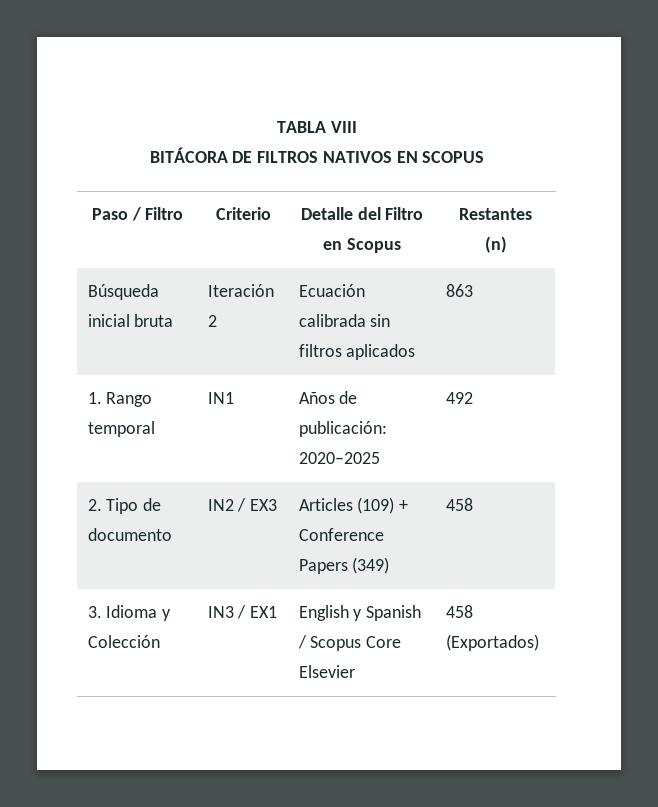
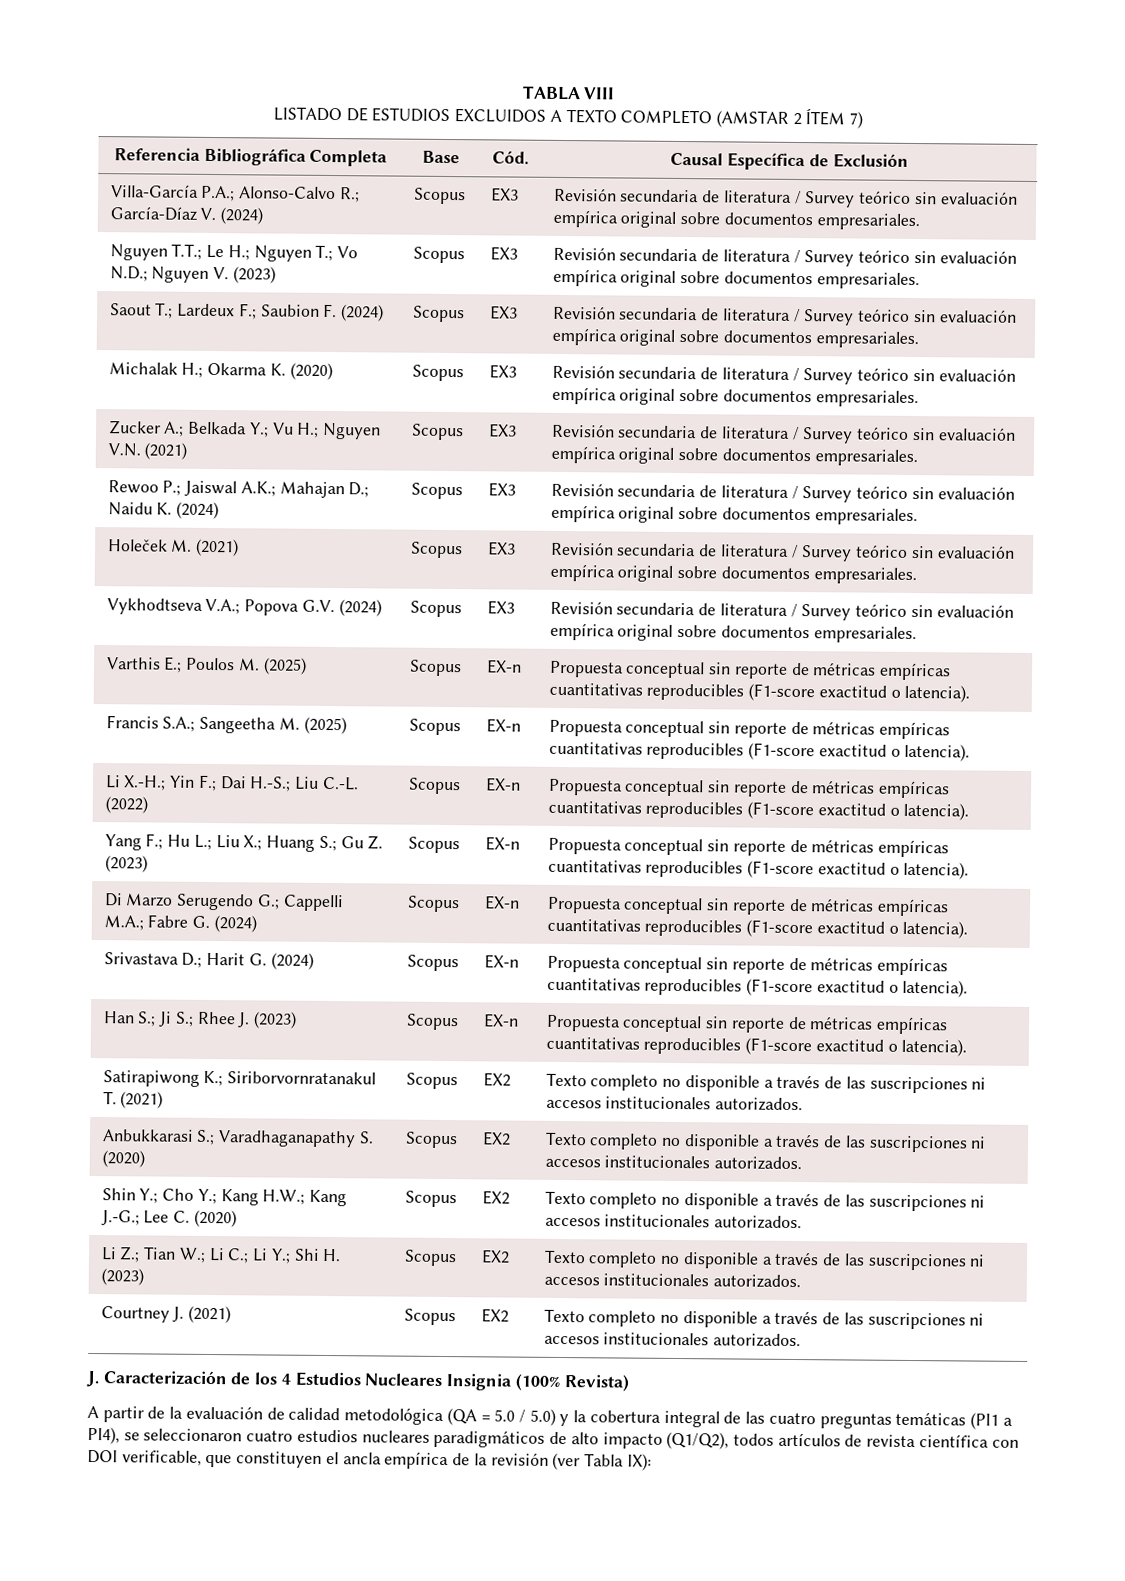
[149,147,485,163] [91,207,184,221] [215,207,271,220] [300,207,424,220] [323,238,401,253] [459,208,532,220] [484,236,507,253] [87,284,159,300] [87,314,174,327] [207,284,274,297] [207,315,217,327] [298,284,365,297] [298,314,391,327] [298,344,416,360] [445,284,473,297] [87,392,153,407] [87,421,155,437] [207,392,234,404] [298,391,358,404] [298,421,387,437] [298,452,380,464] [445,392,473,404] [87,498,162,514] [87,528,172,541] [207,498,278,512] [298,497,409,514] [298,528,384,541] [298,557,390,574] [445,498,473,511] [87,605,172,621] [87,635,160,648] [207,605,278,619] [298,605,422,621] [297,635,402,651] [298,665,355,678] [445,605,473,618] [445,634,539,651] BITÁCORA DE FILTROS NATIVOS EN SCOPUS // Paso / Filtro | Criterio | Detalle del Filtro en Scopus | Restantes (n) // Búsqueda inicial bruta | Iteración 2 | Ecuación calibrada sin filtros aplicados | 863 // 1. Rango temporal | IN1 | Años de publicación: 2020–2025 | 492 // 2. Tipo de documento | IN2 / EX3 | Articles (109) + Conference Papers (349) | 458 // 3. Idioma y Colección | IN3 / EX1 | English y Spanish / Scopus Core Elsevier | 458 (Exportados) -> [272,106,864,129] [113,147,388,167] [421,150,460,164] [492,150,529,165] [670,152,909,171] [110,184,360,203] [109,206,264,225] [413,187,466,205] [490,187,519,202] [553,187,1018,208] [552,209,920,231] [109,243,359,262] [109,266,276,284] [412,246,465,264] [489,246,518,261] [552,246,1017,267] [552,268,920,290] [109,302,385,322] [412,305,465,323] [489,305,518,320] [552,305,1017,326] [551,327,919,349] [108,362,333,381] [411,364,464,382] [488,364,517,379] [551,364,1016,385] [551,386,919,408] [108,420,382,440] [107,442,188,460] [410,423,464,441] [488,423,517,438] [551,423,1016,444] [550,445,918,467] [107,480,370,499] [107,501,220,520] [410,482,463,500] [487,482,516,497] [550,482,1015,503] [550,504,918,526] [107,538,240,557] [409,541,463,559] [487,541,516,556] [550,541,1015,562] [549,563,917,585] [106,598,382,617] [409,600,462,618] [486,600,515,615] [549,600,1014,621] [549,622,917,644] [106,656,307,675] [408,659,462,677] [485,659,522,674] [548,660,952,681] [548,682,971,703] [105,715,347,735] [408,718,461,736] [485,718,521,733] [548,719,951,740] [548,741,971,762] [105,774,359,792] [104,796,148,814] [407,777,461,795] [484,777,521,792] [547,778,951,799] [547,800,970,821] [104,833,384,852] [104,855,148,873] [407,836,460,854] [484,836,520,851] [547,837,950,858] [547,859,970,880] [103,893,344,912] [103,914,257,933] [406,895,460,913] [483,895,520,910] [546,896,950,917] [546,918,969,939] [103,952,314,970] [406,954,459,972] [483,954,519,969] [546,955,949,976] [546,977,969,998] [102,1011,298,1029] [405,1013,459,1031] [482,1013,519,1028] [545,1014,949,1035] [545,1036,968,1057] [102,1070,377,1087] [102,1091,164,1109] [405,1072,458,1090] [482,1072,511,1087] [545,1072,987,1094] [545,1096,804,1112] [101,1129,374,1148] [101,1150,145,1168] [404,1131,458,1149] [481,1131,511,1146] [544,1131,987,1153] [544,1155,803,1171] [101,1188,348,1207] [100,1209,237,1228] [404,1190,457,1208] [481,1190,510,1205] [544,1190,986,1212] [544,1214,803,1230] [100,1246,342,1264] [100,1268,144,1286] [403,1249,457,1267] [480,1249,510,1264] [543,1249,986,1271] [543,1273,802,1289] [100,1305,232,1324] [403,1308,456,1326] [480,1308,509,1323] [543,1308,985,1330] [543,1332,802,1348] [86,1370,630,1392] [87,1405,1013,1430] [87,1426,1019,1450] [87,1449,652,1471] LISTADO DE ESTUDIOS EXCLUIDOS A TEXTO COMPLETO (AMSTAR 2 ÍTEM 7) // Referencia Bibliográfica Completa | Base | Cód. | Causal Específica de Exclusión // Villa-García P.A.; Alonso-Calvo R.; García-Díaz V. (2024) | Scopus | EX3 | Revisión secundaria de literatura / Survey teórico sin evaluación empírica original sobre documentos empresariales. // Nguyen T.T.; Le H.; Nguyen T.; Vo N.D.; Nguyen V. (2023) | Scopus | EX3 | Revisión secundaria de literatura / Survey teórico sin evaluación empírica original sobre documentos empresariales. // Saout T.; Lardeux F.; Saubion F. (2024) | Scopus | EX3 | Revisión secundaria de literatura / Survey teórico sin evaluación empírica original sobre documentos empresariales. // Michalak H.; Okarma K. (2020) | Scopus | EX3 | Revisión secundaria de literatura / Survey teórico sin evaluación empírica original sobre documentos empresariales. // Zucker A.; Belkada Y.; Vu H.; Nguyen V.N. (2021) | Scopus | EX3 | Revisión secundaria de literatura / Survey teórico sin evaluación empírica original sobre documentos empresariales. // Rewoo P.; Jaiswal A.K.; Mahajan D.; Naidu K. (2024) | Scopus | EX3 | Revisión secundaria de literatura / Survey teórico sin evaluación empírica original sobre documentos empresariales. // Holeček M. (2021) | Scopus | EX3 | Revisión secundaria de literatura / Survey teórico sin evaluación empírica original sobre documentos empresariales. // Vykhodtseva V.A.; Popova G.V. (2024) | Scopus | EX3 | Revisión secundaria de literatura / Survey teórico sin evaluación empírica original sobre documentos empresariales. // Varthis E.; Poulos M. (2025) | Scopus | EX-n | Propuesta conceptual sin reporte de métricas empíricas cuantitativas reproducibles (F1-score exactitud o latencia). // Francis S.A.; Sangeetha M. (2025) | Scopus | EX-n | Propuesta conceptual sin reporte de métricas empíricas cuantitativas reproducibles (F1-score exactitud o latencia). // Li X.-H.; Yin F.; Dai H.-S.; Liu C.-L. (2022) | Scopus | EX-n | Propuesta conceptual sin reporte de métricas empíricas cuantitativas reproducibles (F1-score exactitud o latencia). // Yang F.; Hu L.; Liu X.; Huang S.; Gu Z. (2023) | Scopus | EX-n | Propuesta conceptual sin reporte de métricas empíricas cuantitativas reproducibles (F1-score exactitud o latencia). // Di Marzo Serugendo G.; Cappelli M.A.; Fabre G. (2024) | Scopus | EX-n | Propuesta conceptual sin reporte de métricas empíricas cuantitativas reproducibles (F1-score exactitud o latencia). // Srivastava D.; Harit G. (2024) | Scopus | EX-n | Propuesta conceptual sin reporte de métricas empíricas cuantitativas reproducibles (F1-score exactitud o latencia). // Han S.; Ji S.; Rhee J. (2023) | Scopus | EX-n | Propuesta conceptual sin reporte de métricas empíricas cuantitativas reproducibles (F1-score exactitud o latencia). // Satirapiwong K.; Siriborvornratanakul T. (2021) | Scopus | EX2 | Texto completo no disponible a través de las suscripciones ni accesos institucionales autorizados. // Anbukkarasi S.; Varadhaganapathy S. (2020) | Scopus | EX2 | Texto completo no disponible a través de las suscripciones ni accesos institucionales autorizados. // Shin Y.; Cho Y.; Kang H.W.; Kang J.-G.; Lee C. (2020) | Scopus | EX2 | Texto completo no disponible a través de las suscripciones ni accesos institucionales autorizados. // Li Z.; Tian W.; Li C.; Li Y.; Shi H. (2023) | Scopus | EX2 | Texto completo no disponible a través de las suscripciones ni accesos institucionales autorizados. // Courtney J. (2021) | Scopus | EX2 | Texto completo no disponible a través de las suscripciones ni accesos institucionales autorizados. // J. Caracterización de los 4 Estudios Nucleares Insignia (100% Revista) // A partir de la evaluación de calidad metodológica (QA = 5.0 / 5.0) y la cobertura integral de las cuatro preguntas temáticas (PI1 a PI4), se seleccionaron cuatro estudios nucleares paradigmáticos de alto impacto (Q1/Q2), todos artículos de revista científica con DOI verificable, que constituyen el ancla empírica de la revisión (ver Tabla IX):

